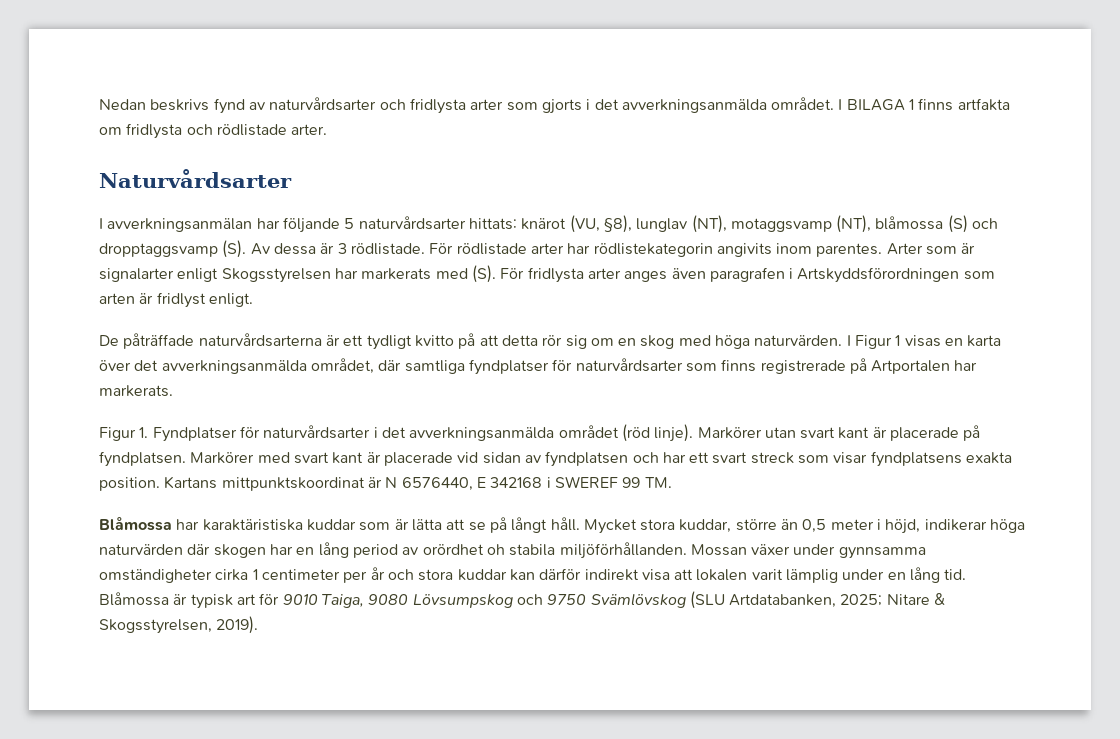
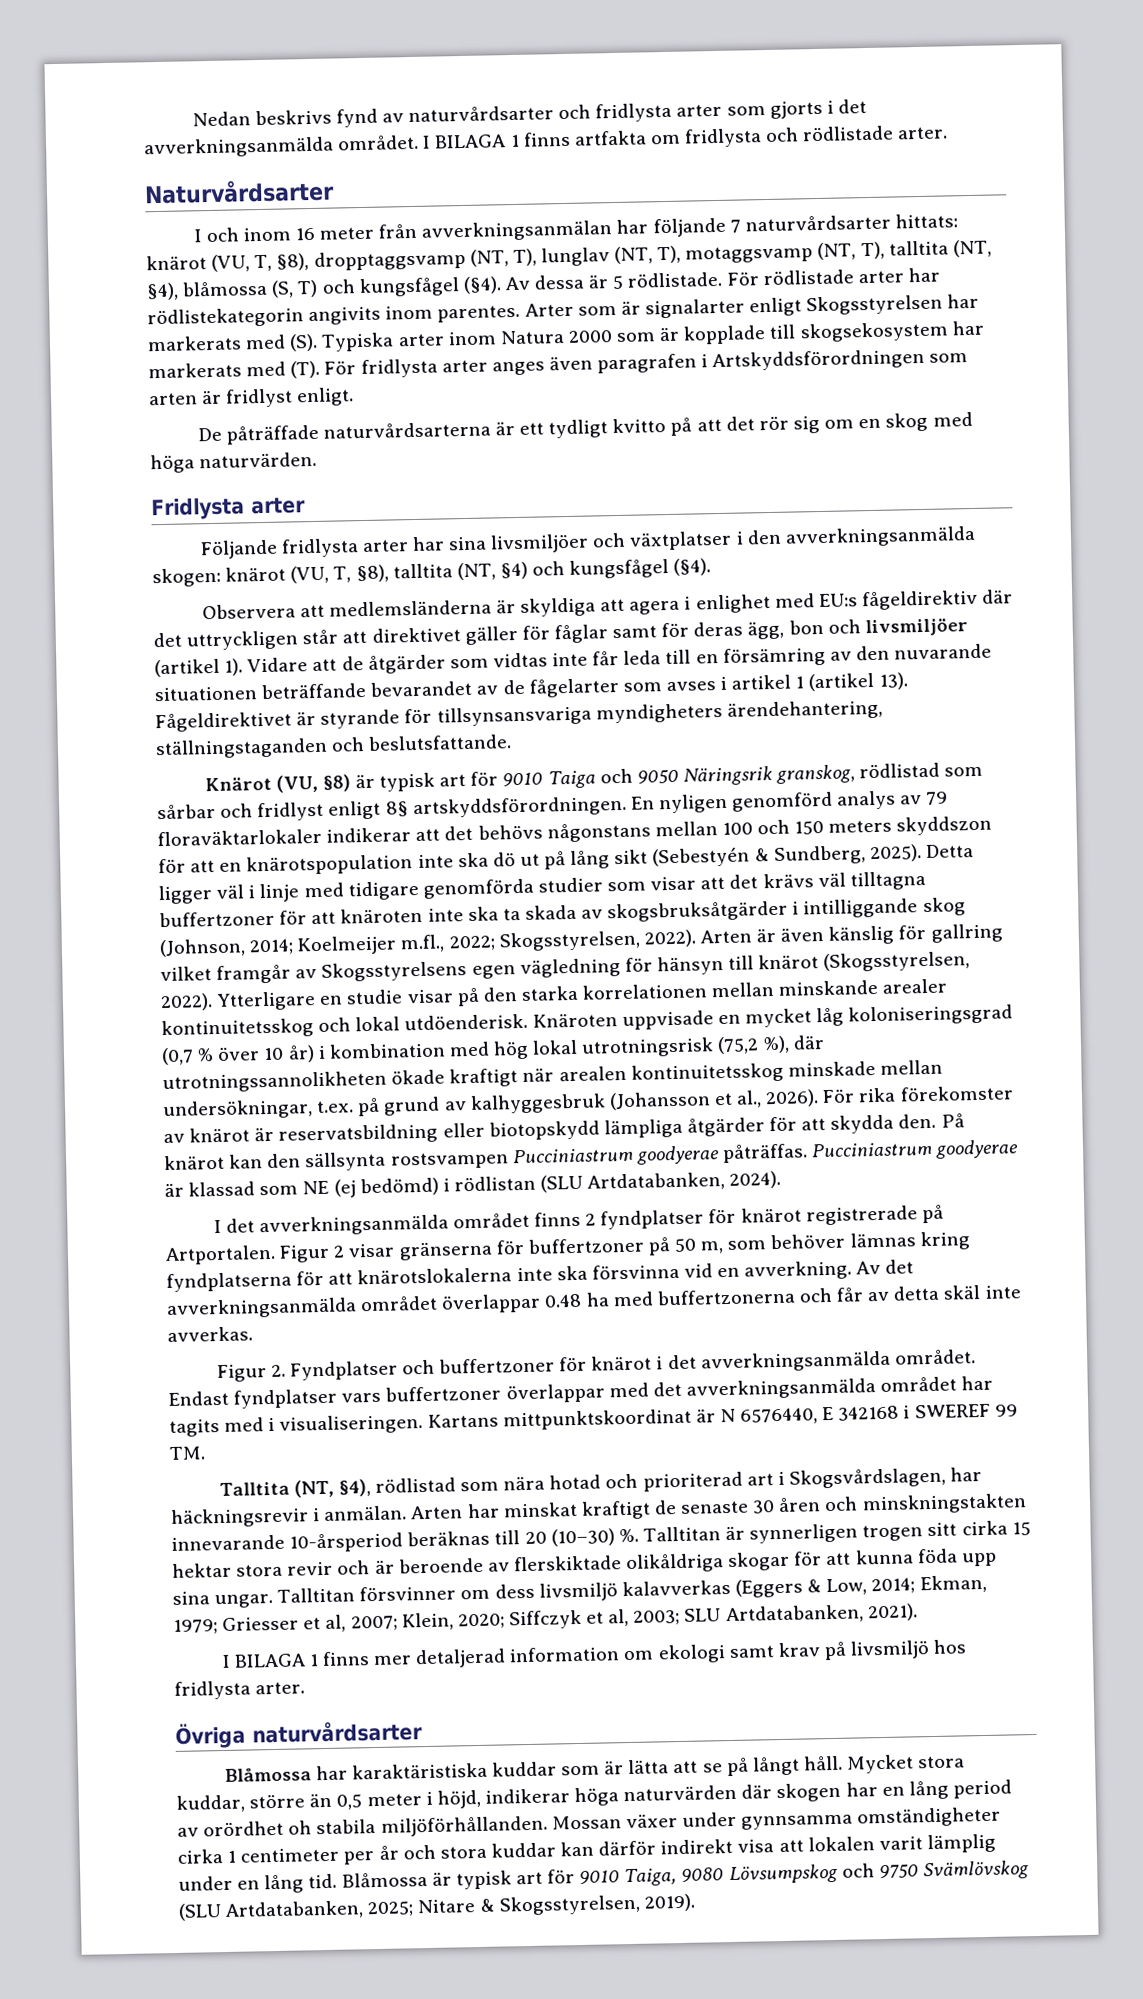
(103, 223) none -> [205,223,418,243] och inom 16 meter från
[344,218,355,229] 5 -> [729,219,741,233] 7
[603,215,999,233] [99,240,247,258] §8), lunglav (NT), motaggsvamp (NT), blåmossa (S) och dropptaggsvamp (S). -> [254,239,992,272] [146,276,502,301] T, §8), dropptaggsvamp (NT, T), lunglav (NT, T), motaggsvamp (NT, T), talltita (NT, §4), blåmossa (S, T) och kungsfågel (§4).
[337,243,347,254] 3 -> [612,275,624,290] 5
(496, 274) none -> [321,320,984,352] [148,360,321,379] Typiska arter inom Natura 2000 som är kopplade till skogsekosystem har markerats med (T).
[501,335,538,346] detta -> [725,416,755,431] det
[846,335,1002,349] [99,358,978,375] [99,385,173,397] [99,424,981,442] [99,451,1013,467] [99,477,160,491] I Figur 1 visas en karta över det avverkningsanmälda området, där samtliga fyndplatser för naturvårdsarter som finns registrerade på Artportalen har markerats. // Figur 1. Fyndplatser för naturvårdsarter i det avverkningsanmälda området (röd linje). Markörer utan svart kant är placerade på fyndplatsen. Markörer med svart kant är placerade vid sidan av fyndplatsen och har ett svart streck som visar fyndplatsens exakta position. -> [151,497,306,521] [199,525,976,560] [152,558,712,588] [201,589,1014,620] [153,618,968,651] [154,643,993,678] [154,672,908,702] [155,699,883,733] [155,734,513,760] [204,762,984,793] [157,790,949,822] [157,815,993,847] [158,844,974,876] [158,870,926,905] [159,897,966,928] [159,923,1003,958] [160,951,971,984] [160,978,948,1012] [161,1004,1014,1040] [161,1035,825,1066] [162,1059,943,1094] [162,1085,1014,1121] [163,1113,965,1145] [164,1139,1020,1172] [164,1170,782,1198] [213,1204,944,1237] [165,1231,971,1266] [166,1259,915,1293] [166,1284,1021,1320] [167,1326,253,1343] [216,1349,976,1383] [168,1375,994,1409] [169,1414,424,1438] // Fridlysta arter // Följande fridlysta arter har sina livsmiljöer och växtplatser i den avverkningsanmälda skogen: knärot (VU, T, §8), talltita (NT, §4) och kungsfågel (§4). // Observera att medlemsländerna är skyldiga att agera i enlighet med EU:s fågeldirektiv där det uttryckligen står att direktivet gäller för fåglar samt för deras ägg, bon och livsmiljöer (artikel 1). Vidare att de åtgärder som vidtas inte får leda till en försämring av den nuvarande situationen beträffande bevarandet av de fågelarter som avses i artikel 1 (artikel 13). Fågeldirektivet är styrande för tillsynsansvariga myndigheters ärendehantering, ställningstaganden och beslutsfattande. // Knärot (VU, §8) är typisk art för 9010 Taiga och 9050 Näringsrik granskog, rödlistad som sårbar och fridlyst enligt 8§ artskyddsförordningen. En nyligen genomförd analys av 79 floraväktarlokaler indikerar att det behövs någonstans mellan 100 och 150 meters skyddszon för att en knärotspopulation inte ska dö ut på lång sikt (Sebestyén & Sundberg, 2025). Detta ligger väl i linje med tidigare genomförda studier som visar att det krävs väl tilltagna buffertzoner för att knäroten inte ska ta skada av skogsbruksåtgärder i intilliggande skog (Johnson, 2014; Koelmeijer m.fl., 2022; Skogsstyrelsen, 2022). Arten är även känslig för gallring vilket framgår av Skogsstyrelsens egen vägledning för hänsyn till knärot (Skogsstyrelsen, 2022). Ytterligare en studie visar på den starka korrelationen mellan minskande arealer kontinuitetsskog och lokal utdöenderisk. Knäroten uppvisade en mycket låg koloniseringsgrad (0,7 % över 10 år) i kombination med hög lokal utrotningsrisk (75,2 %), där utrotningssannolikheten ökade kraftigt när arealen kontinuitetsskog minskade mellan undersökningar, t.ex. på grund av kalhyggesbruk (Johansson et al., 2026). För rika förekomster av knärot är reservatsbildning eller biotopskydd lämpliga åtgärder för att skydda den. På knärot kan den sällsynta rostsvampen Pucciniastrum goodyerae påträffas. Pucciniastrum goodyerae är klassad som NE (ej bedömd) i rödlistan (SLU Artdatabanken, 2024). // I det avverkningsanmälda området finns 2 fyndplatser för knärot registrerade på Artportalen. Figur 2 visar gränserna för buffertzoner på 50 m, som behöver lämnas kring fyndplatserna för att knärotslokalerna inte ska försvinna vid en avverkning. Av det avverkningsanmälda området överlappar 0.48 ha med buffertzonerna och får av detta skäl inte avverkas. // Figur 2. Fyndplatser och buffertzoner för knärot i det avverkningsanmälda området. Endast fyndplatser vars buffertzoner överlappar med det avverkningsanmälda området har tagits med i visualiseringen.
(672, 482) none -> [218,1466,983,1498] [170,1493,1027,1528] [171,1520,1031,1553] [172,1548,997,1578] [172,1574,987,1609] [173,1603,918,1635] [221,1639,967,1669] [174,1680,306,1700] [175,1720,423,1749] // Talltita (NT, §4), rödlistad som nära hotad och prioriterad art i Skogsvårdslagen, har häckningsrevir i anmälan. Arten har minskat kraftigt de senaste 30 åren och minskningstakten innevarande 10-årsperiod beräknas till 20 (10–30) %. Talltitan är synnerligen trogen sitt cirka 15 hektar stora revir och är beroende av flerskiktade olikåldriga skogar för att kunna föda upp sina ungar. Talltitan försvinner om dess livsmiljö kalavverkas (Eggers & Low, 2014; Ekman, 1979; Griesser et al, 2007; Klein, 2020; Siffczyk et al, 2003; SLU Artdatabanken, 2021). // I BILAGA 1 finns mer detaljerad information om ekologi samt krav på livsmiljö hos fridlysta arter. // Övriga naturvårdsarter

